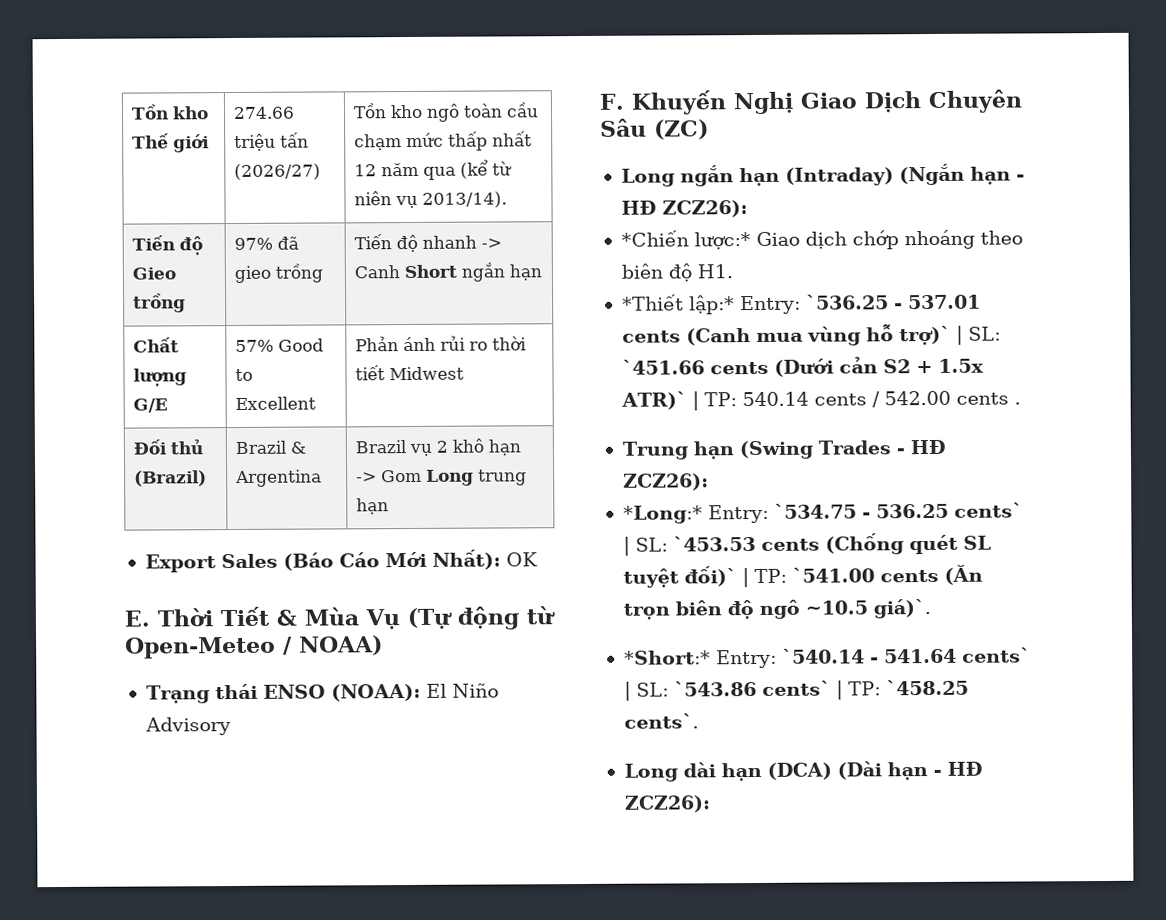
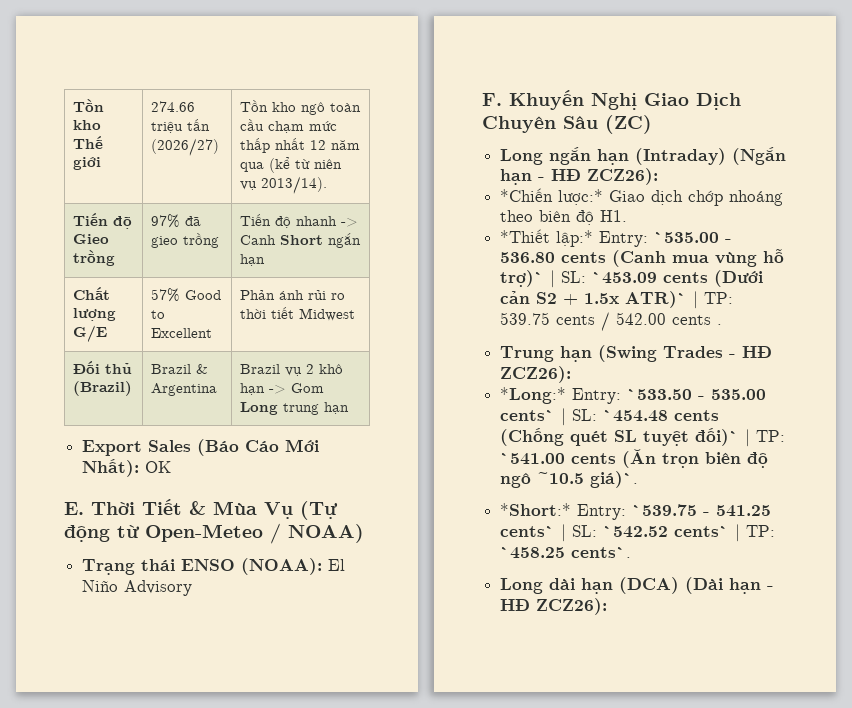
[805,294,981,310] `536.25 - 537.01 -> [654,231,733,243] [500,252,556,263] `535.00 - 536.80
[621,359,705,375] `451.66 -> [592,271,658,284] `453.09
[741,391,809,407] 540.14 -> [500,312,551,325] 539.75
[773,502,1023,519] [622,536,756,556] `534.75 - 536.25 cents` | SL: `453.53 -> [627,388,767,400] [500,408,669,426] `533.50 - 535.00 cents` | SL: `454.48
[781,647,1031,664] [623,681,757,701] `540.14 - 541.64 cents` | SL: `543.86 -> [632,504,772,517] [500,524,669,542] `539.75 - 541.25 cents` | SL: `542.52

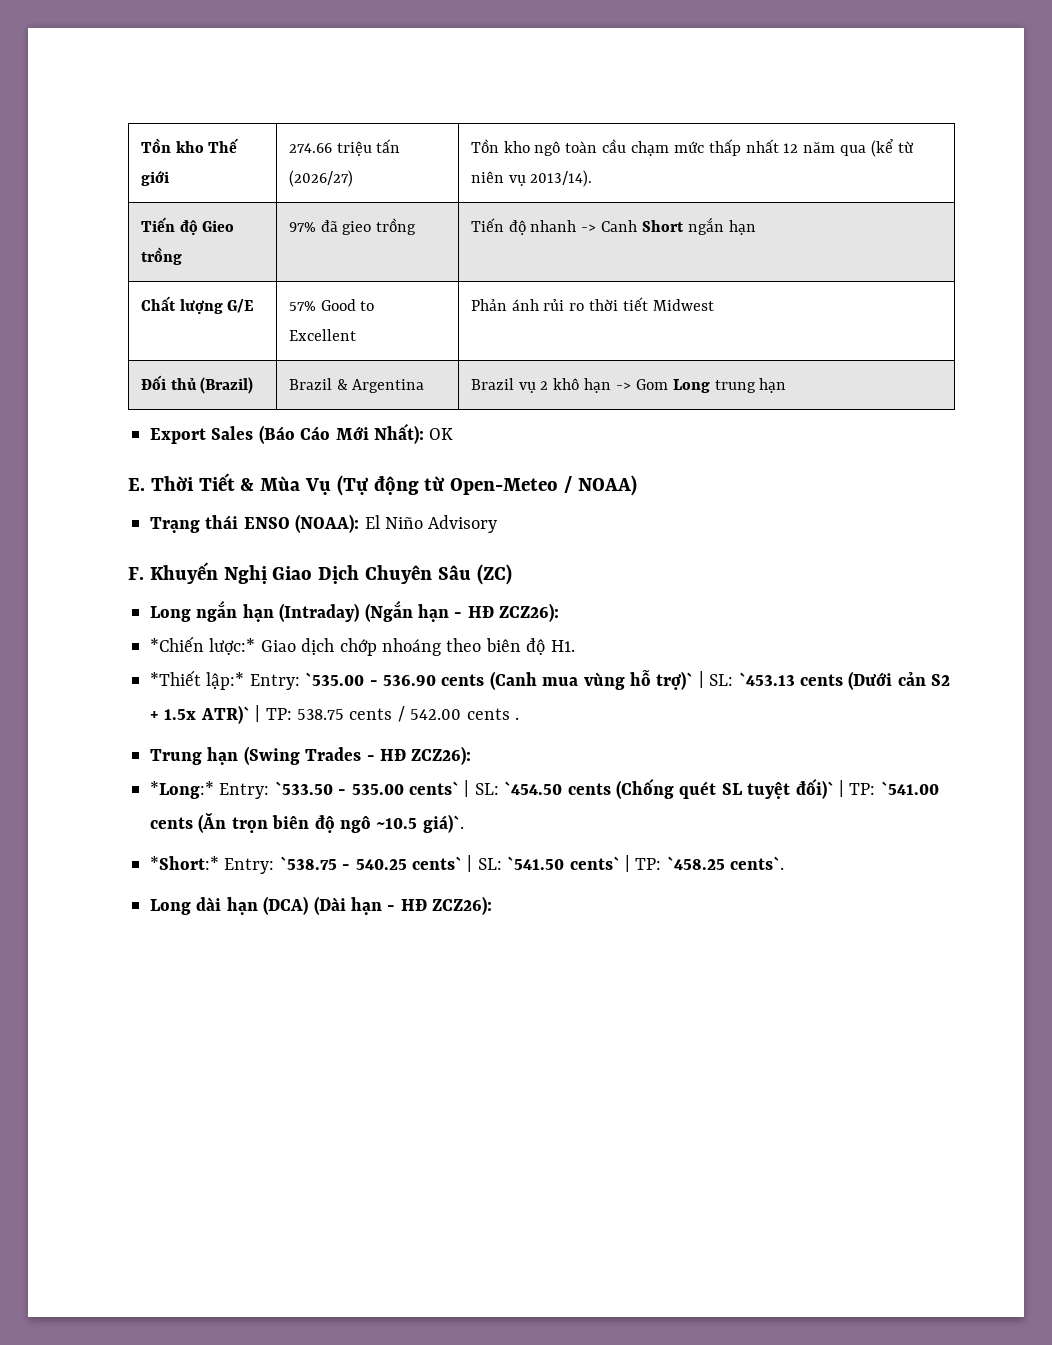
[500,252,556,263] 536.80 -> [383,675,436,686] 536.90
[592,271,658,284] `453.09 -> [738,672,795,686] `453.13
[500,312,551,325] 539.75 -> [297,709,344,720] 538.75
[603,409,669,422] `454.48 -> [504,781,563,795] `454.50
[632,504,772,517] [500,524,669,542] `539.75 - 541.25 cents` | SL: `542.52 -> [279,855,565,872] `538.75 - 540.25 cents` | SL: `541.50

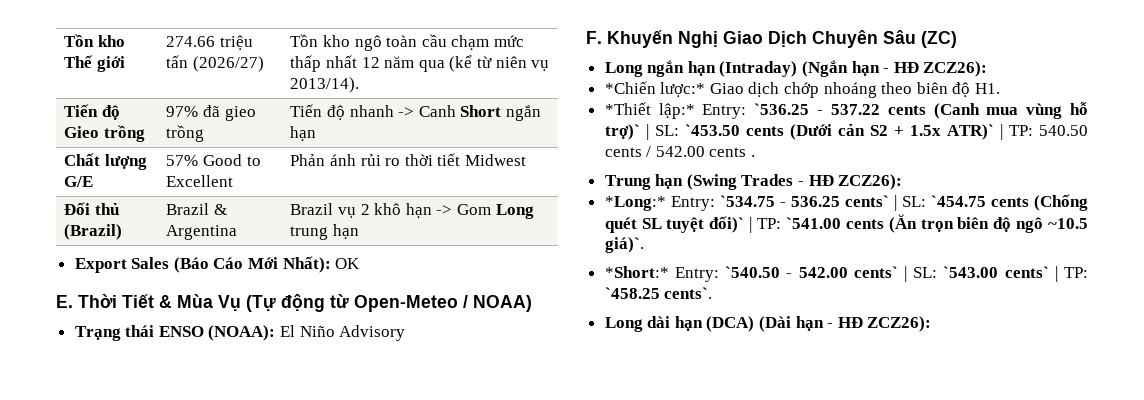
[305,672,436,686] `535.00 - 536.90 -> [754,103,880,115] `536.25 - 537.22
[738,672,795,686] `453.13 -> [684,124,740,136] `453.50
[297,709,344,720] 538.75 -> [1039,125,1088,136] 540.50
[274,780,563,797] `533.50 - 535.00 cents` | SL: `454.50 -> [719,195,986,211] `534.75 - 536.25 cents` | SL: `454.75
[279,855,565,872] `538.75 - 540.25 cents` | SL: `541.50 -> [725,266,999,282] `540.50 - 542.00 cents` | SL: `543.00

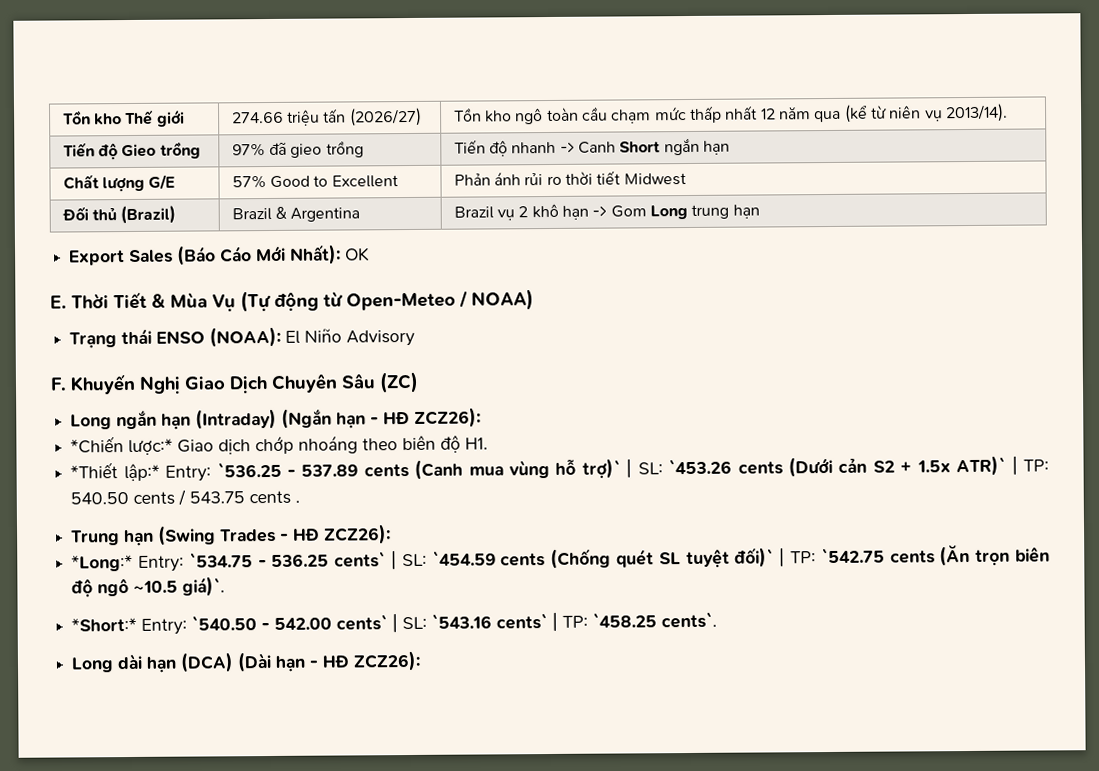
[830,104,880,115] 537.22 -> [301,464,359,477] 537.89
[684,124,740,136] `453.50 -> [668,458,733,475] `453.26
[655,146,705,157] 542.00 -> [189,491,246,504] 543.75
[930,195,986,207] `454.75 -> [431,550,496,566] `454.59
[785,217,841,229] `541.00 -> [820,547,885,564] `542.75
[943,266,999,278] `543.00 -> [431,613,493,629] `543.16

